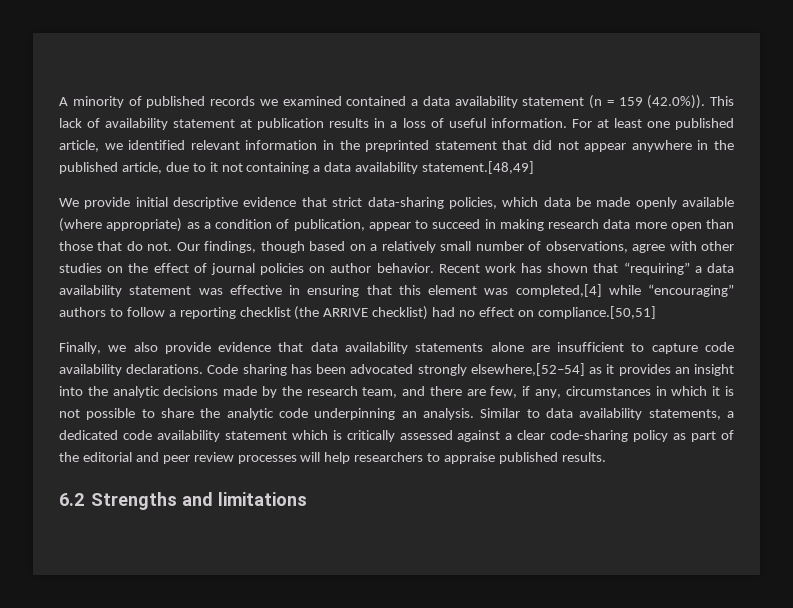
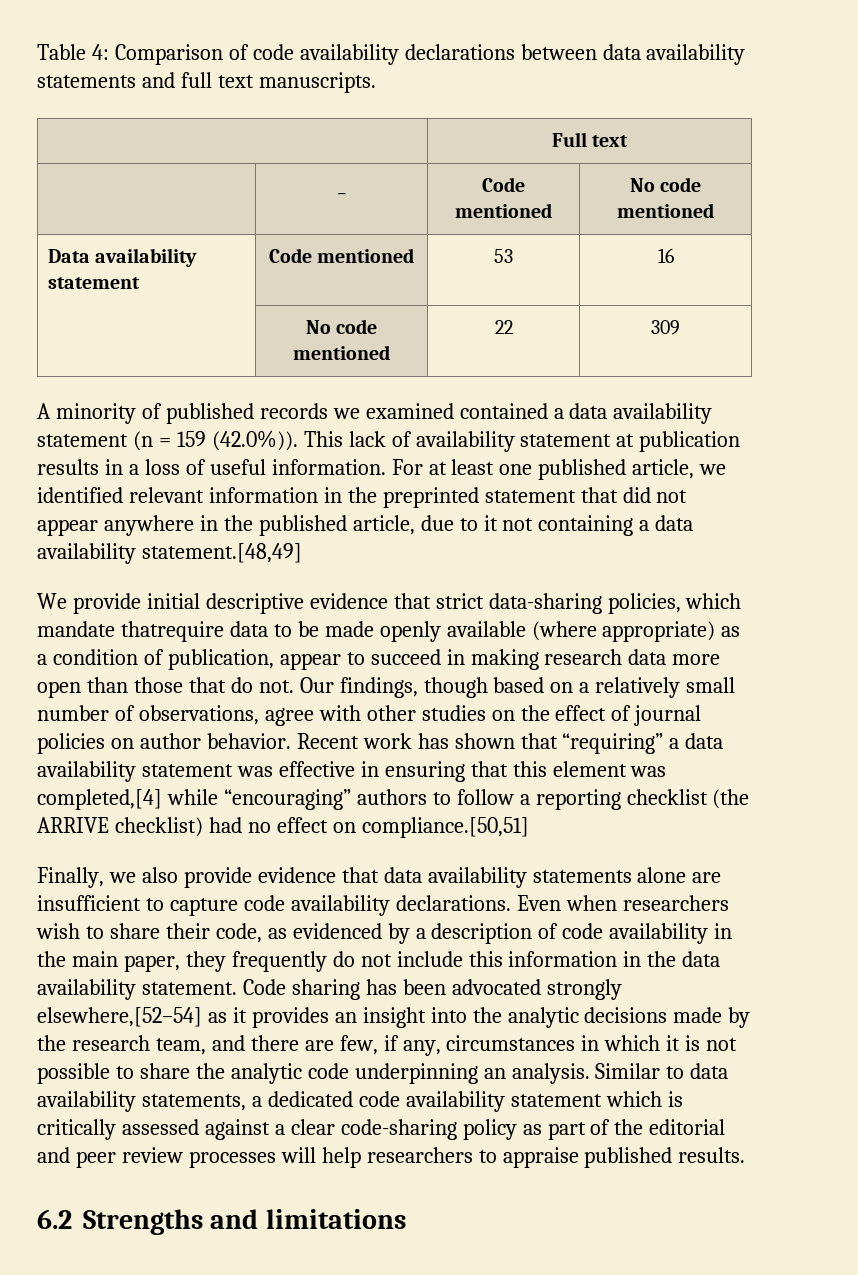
(59, 101) none -> [37,44,746,65] [37,72,376,93] [551,132,629,147] [337,192,346,195] [481,177,525,192] [454,203,552,218] [629,177,702,192] [617,203,714,218] [47,248,198,267] [47,277,140,289] [268,248,415,263] [493,249,513,263] [657,248,674,263] [305,319,378,334] [293,345,390,360] [494,320,513,334] [651,320,680,335] Table 4: Comparison of code availability declarations between data availability statements and full text manuscripts. // | Full text // | _ | Code mentioned | No code mentioned // Data availability statement | Code mentioned | 53 | 16 // | No code mentioned | 22 | 309 //
[543,197,571,207] data -> [37,621,292,642] mandate thatrequire data to
(204, 369) none -> [516,895,729,911] [36,923,733,944] [37,951,721,972] [37,979,237,1000] Even when researchers wish to share their code, as evidenced by a description of code availability in the main paper, they frequently do not include this information in the data availability statement.

